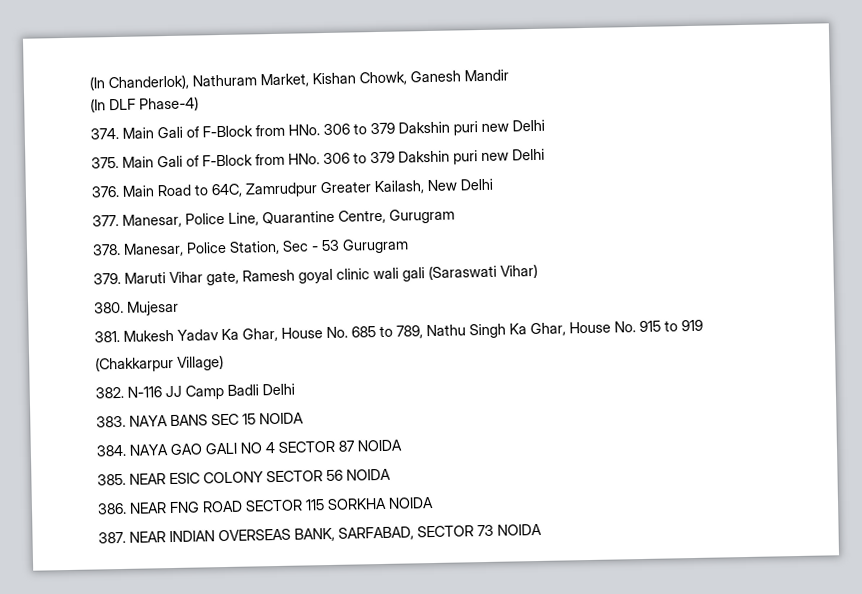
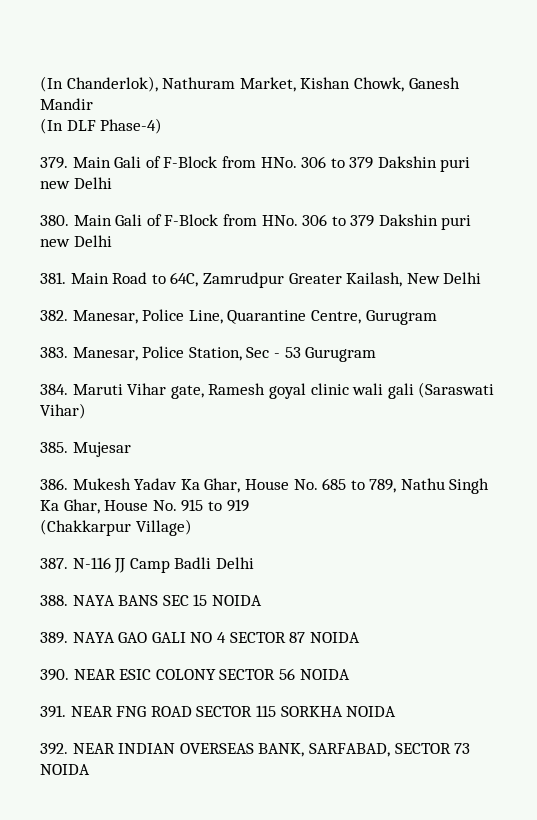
[90,127,119,140] 374. -> [40,157,68,169] 379.
[91,156,119,169] 375. -> [40,215,69,226] 380.
[91,185,120,198] 376. -> [40,272,66,284] 381.
[92,214,119,227] 377. -> [40,310,68,321] 382.
[92,243,121,256] 378. -> [40,347,68,358] 383.
[93,272,121,285] 379. -> [40,384,68,395] 384.
[94,301,124,314] 380. -> [40,442,68,453] 385.
[94,330,120,343] 381. -> [40,478,68,490] 386.
[95,386,124,399] 382. -> [40,558,68,569] 387.
[96,415,126,428] 383. -> [40,595,68,606] 388.
[96,444,126,457] 384. -> [40,632,68,644] 389.
[97,473,126,486] 385. -> [40,669,69,681] 390.
[97,502,127,515] 386. -> [40,705,66,718] 391.
[98,531,126,544] 387. -> [40,743,68,755] 392.

